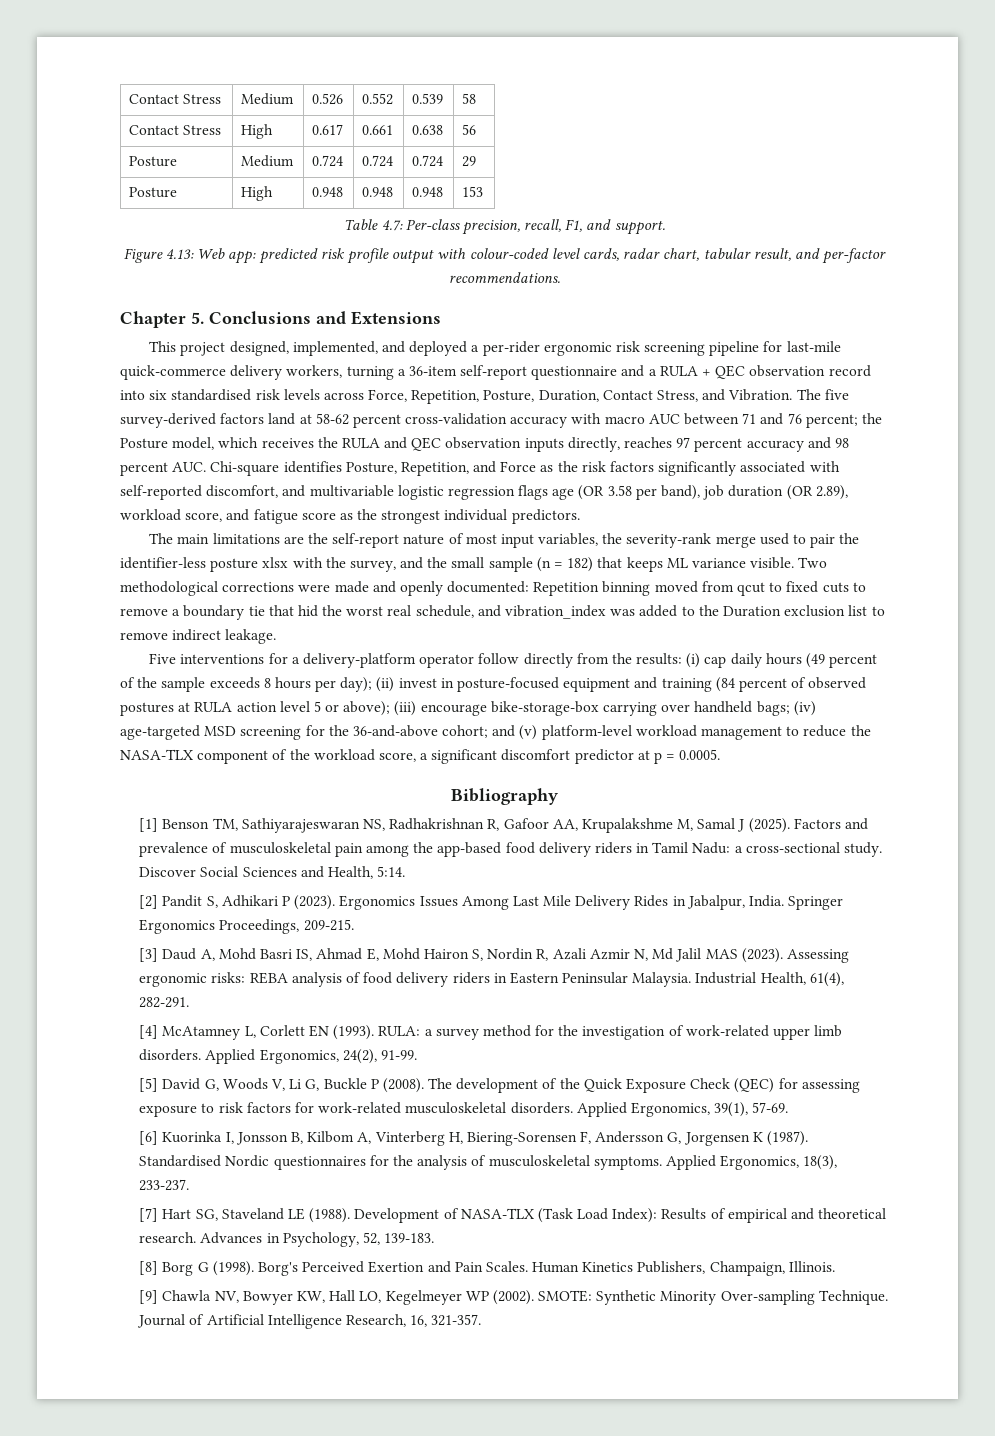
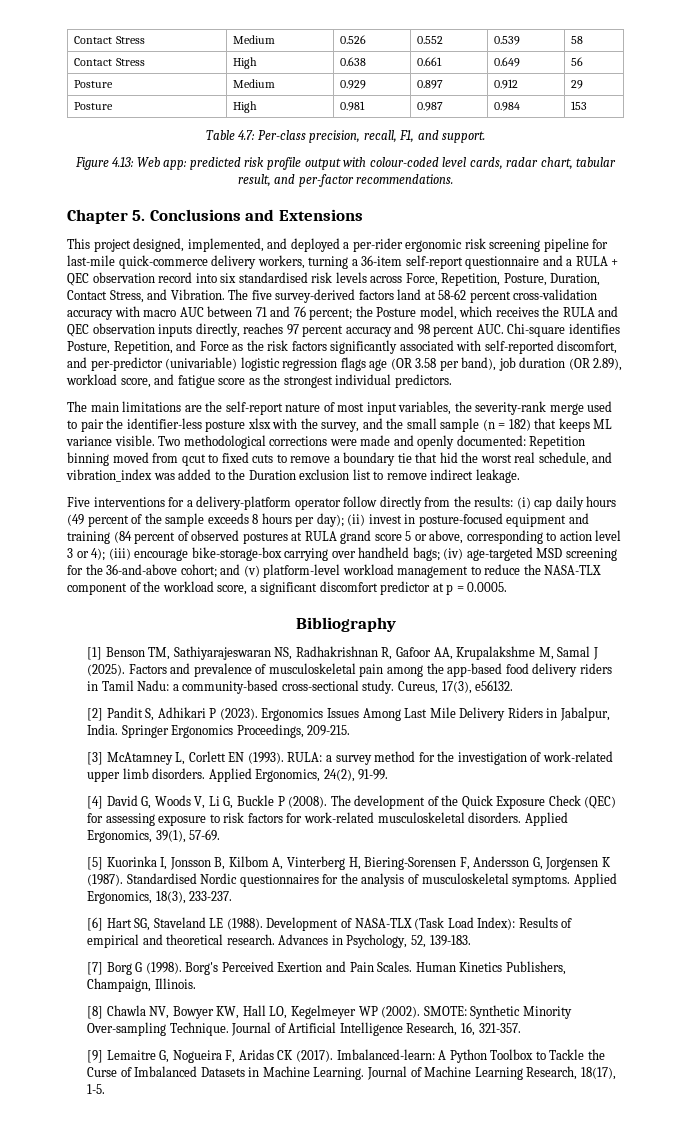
[312,124,344,135] 0.617 -> [340,57,367,66] 0.638
[412,125,444,135] 0.638 -> [494,57,521,67] 0.649
[312,155,344,167] [362,155,394,167] [412,155,444,167] 0.724 | 0.724 | 0.724 -> [340,80,367,89] [417,80,444,89] [494,79,519,89] 0.929 | 0.897 | 0.912
[312,187,344,197] [362,187,394,197] [412,187,444,197] 0.948 | 0.948 | 0.948 -> [340,101,366,111] [417,102,444,111] [494,102,521,111] 0.981 | 0.987 | 0.984
[309,485,394,497] multivariable -> [90,357,238,371] per-predictor (univariable)
[236,701,391,716] action level 5 or above); -> [340,530,622,544] [67,548,106,561] grand score 5 or above, corresponding to action level 3 or 4);
(743, 849) none -> [182,680,279,694] community-based
[139,866,406,879] Discover Social Sciences and Health, 5:14. -> [397,680,514,694] Cureus, 17(3), e56132.
[634,895,669,907] Rides -> [507,707,543,718] Riders
[162,948,849,963] [139,972,844,987] [139,997,190,1008] [139,1025,159,1039] Daud A, Mohd Basri IS, Ahmad E, Mohd Hairon S, Nordin R, Azali Azmir N, Md Jalil MAS (2023). Assessing ergonomic risks: REBA analysis of food delivery riders in Eastern Peninsular Malaysia. Industrial Health, 61(4), 282-291. // [4] -> (104, 758) none
[139,1078,159,1092] [5] -> [87,796,104,809] [4]
[139,1131,159,1145] [6] -> [87,857,104,870] [5]
[139,1208,159,1222] [7] -> [87,917,104,931] [6]
[139,1261,159,1275] [8] -> [87,962,104,975] [7]
[139,1290,159,1304] [9] -> [87,1006,104,1019] [8]
(482, 1320) none -> [87,1049,605,1063] [87,1066,616,1080] [87,1084,106,1094] // [9] Lemaitre G, Nogueira F, Aridas CK (2017). Imbalanced-learn: A Python Toolbox to Tackle the Curse of Imbalanced Datasets in Machine Learning. Journal of Machine Learning Research, 18(17), 1-5.

